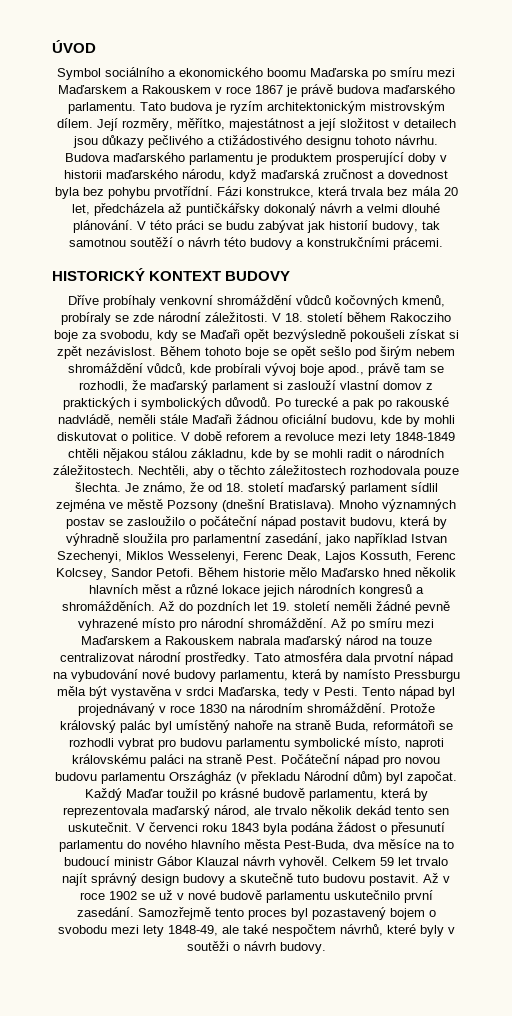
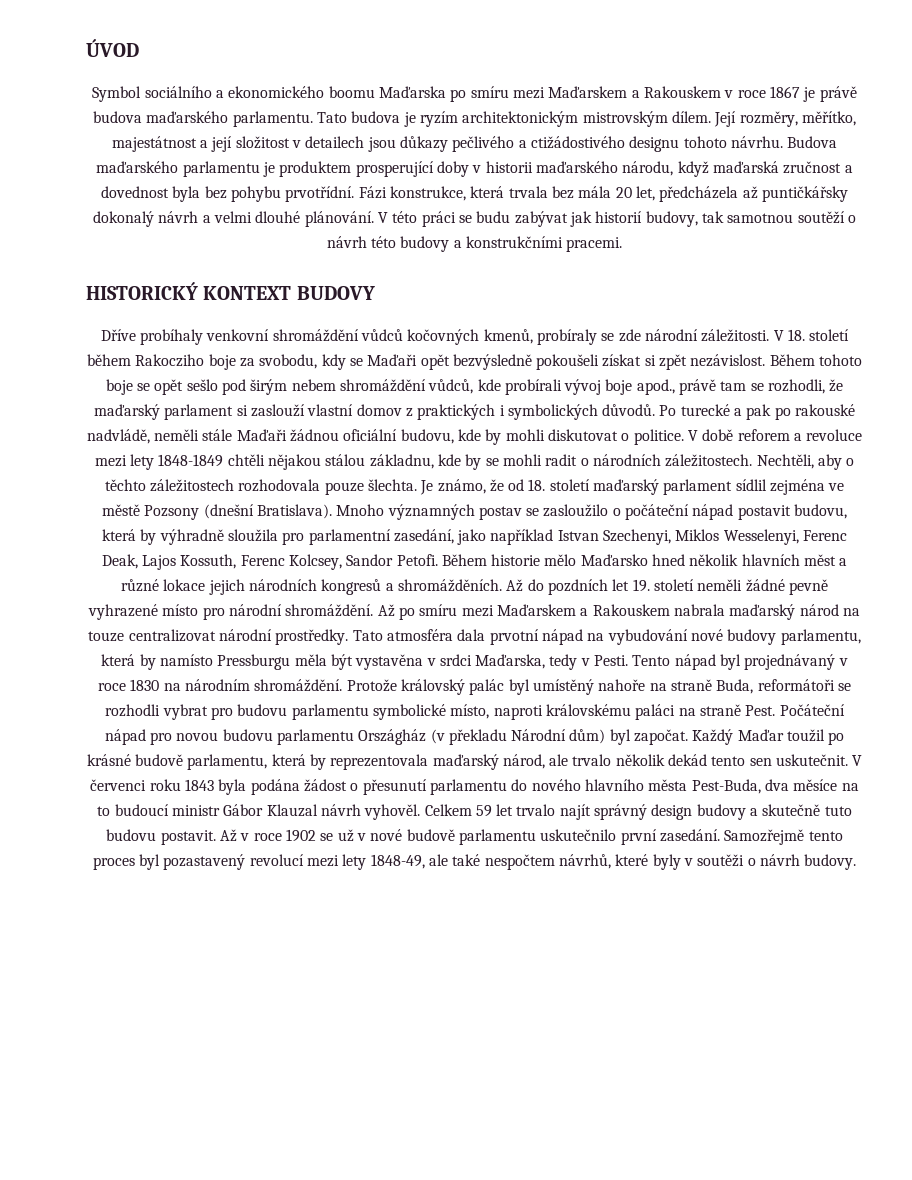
[393,237,443,250] prácemi. -> [566,237,623,252] pracemi.
[389,908,436,920] [57,925,107,934] bojem o svobodu -> [249,854,304,866] revolucí

